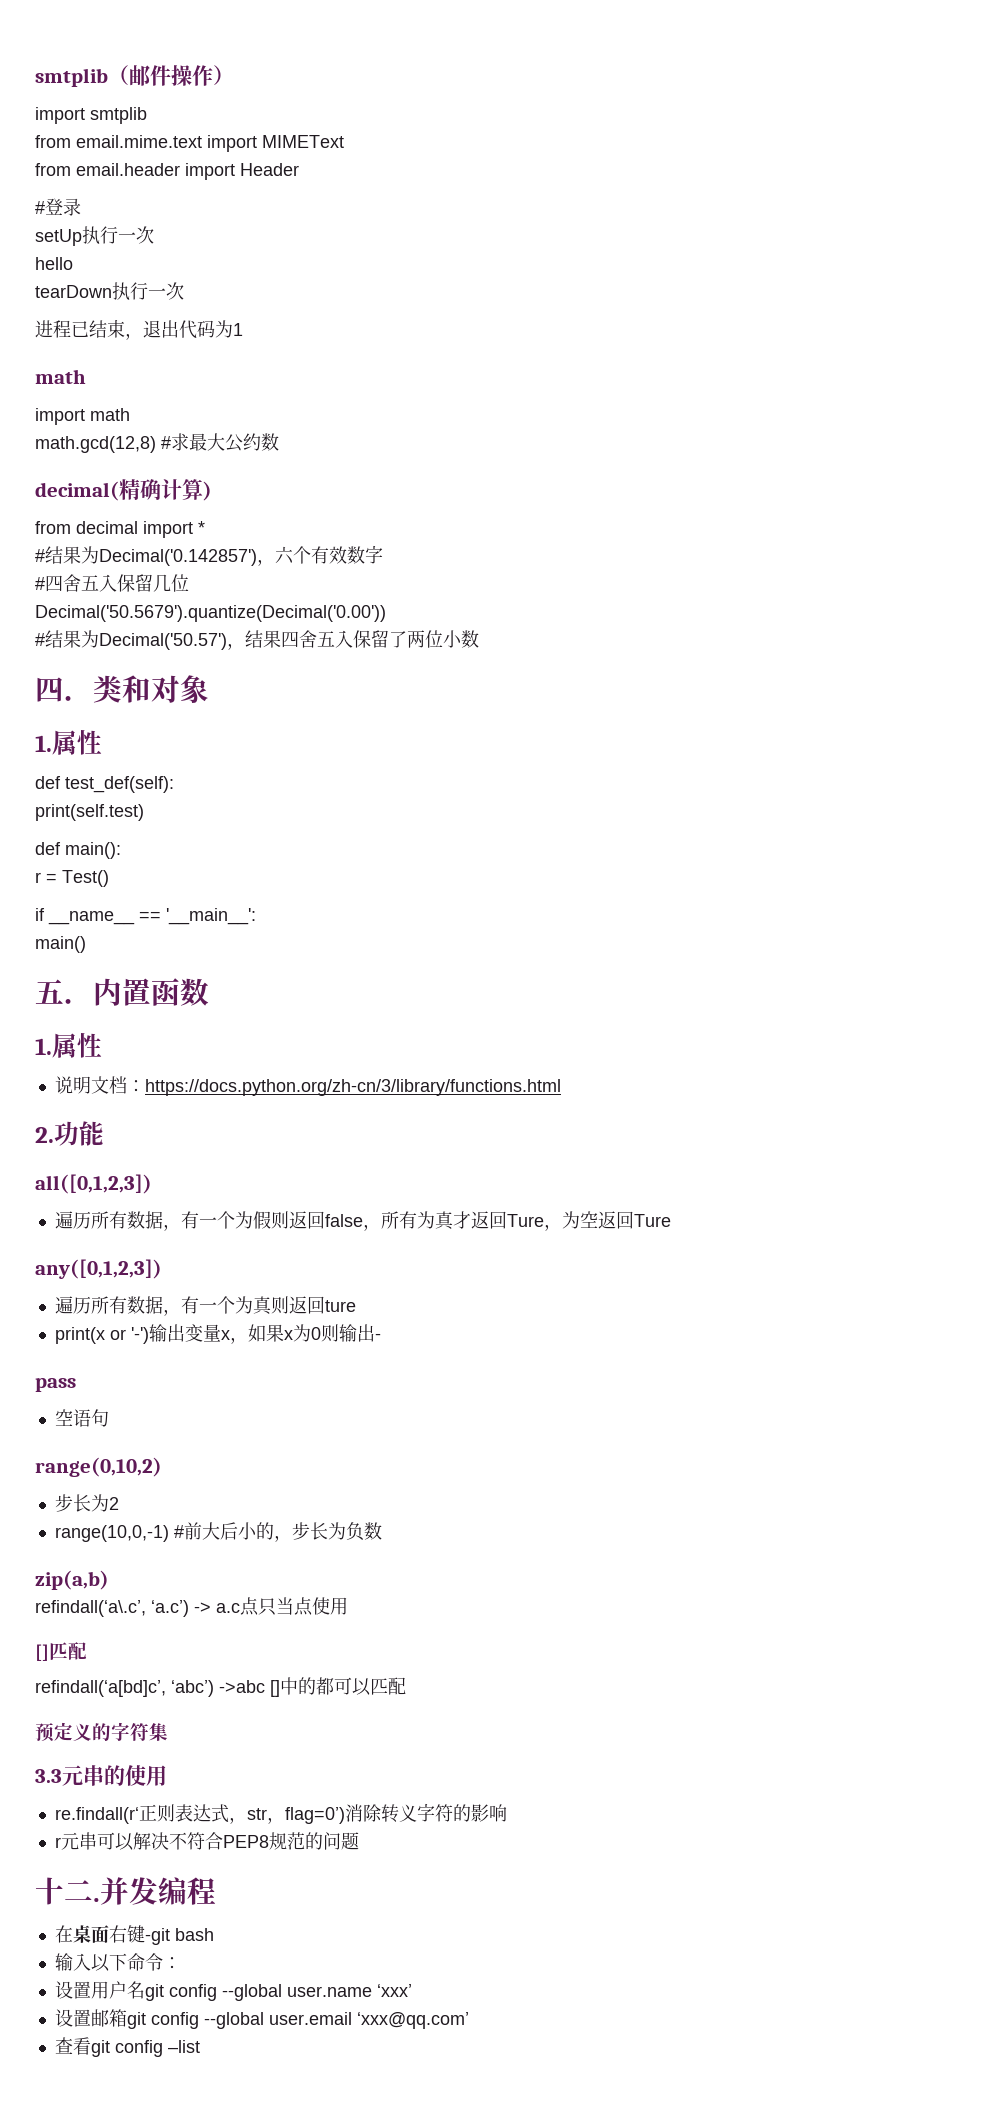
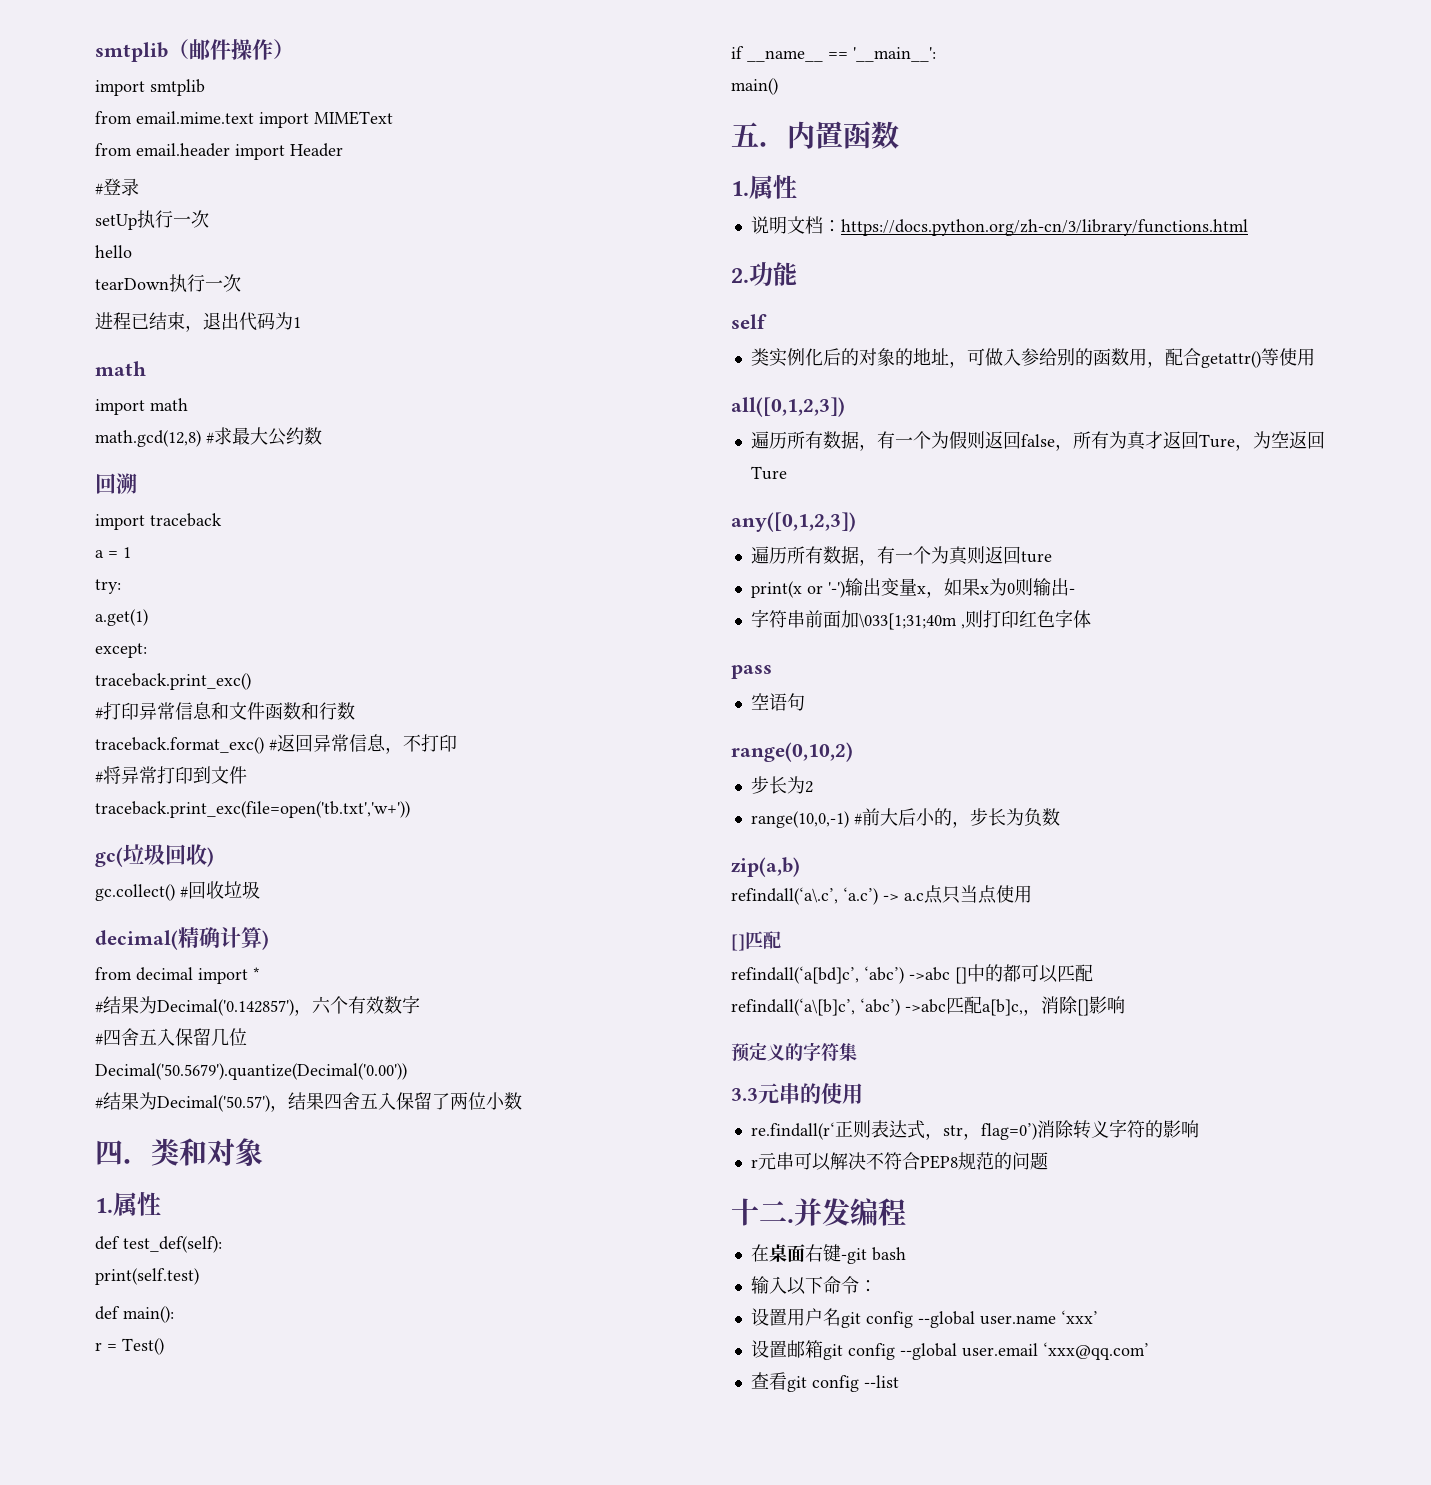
(279, 442) none -> [95,473,137,494] [95,513,222,530] [95,547,131,558] [95,579,121,594] [95,609,148,626] [95,643,147,658] [95,673,251,690] [95,702,355,720] [95,734,457,754] [95,766,247,784] [95,801,410,818] [95,844,214,867] [95,881,260,901] // 回溯 // import traceback // a = 1 // try: // a.get(1) // except: // traceback.print_exc() // #打印异常信息和文件函数和行数 // traceback.format_exc() #返回异常信息，不打印 // #将异常打印到文件 // traceback.print_exc(file=open('tb.txt','w+')) // gc(垃圾回收) // gc.collect() #回收垃圾
(104, 1133) none -> [731,314,767,329] [750,348,1315,368] // self // 类实例化后的对象的地址，可做入参给别的函数用，配合getattr()等使用
(381, 1336) none -> [750,609,1091,630] // 字符串前面加\033[1;31;40m ,则打印红色字体
(406, 1686) none -> [731,996,1125,1016] // refindall(‘a\[b]c’, ‘abc’) ->abc匹配a[b]c,，消除[]影响
[167,2040,200,2053] –list -> [863,1375,899,1388] --list

